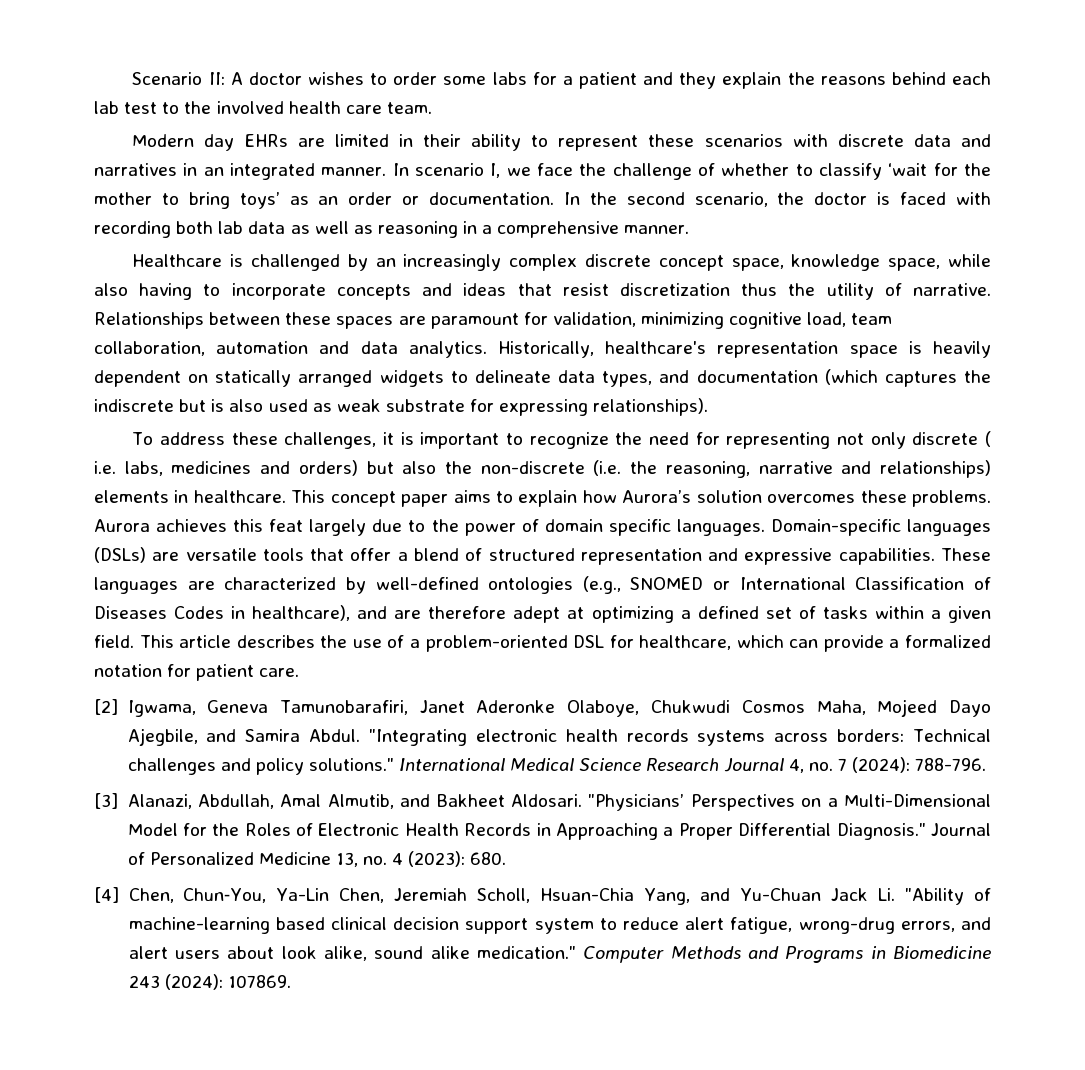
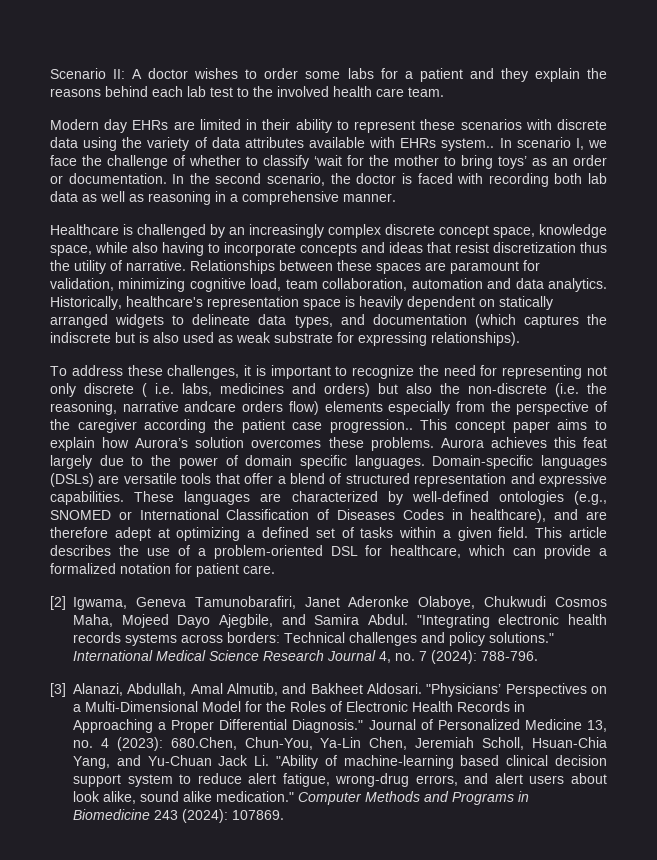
[960,134,991,147] [94,163,387,180] and narratives in an integrated manner. -> [83,137,495,151] using the variety of data attributes available with EHRs system..
[841,460,991,478] [94,490,286,503] and relationships) elements in healthcare. -> [184,401,607,415] [50,419,413,433] andcare orders flow) elements especially from the perspective of the caregiver according the patient case progression..
[470,852,507,865] [94,887,174,903] 680. // [4] Chen, -> [170,737,237,750] 680.Chen,

